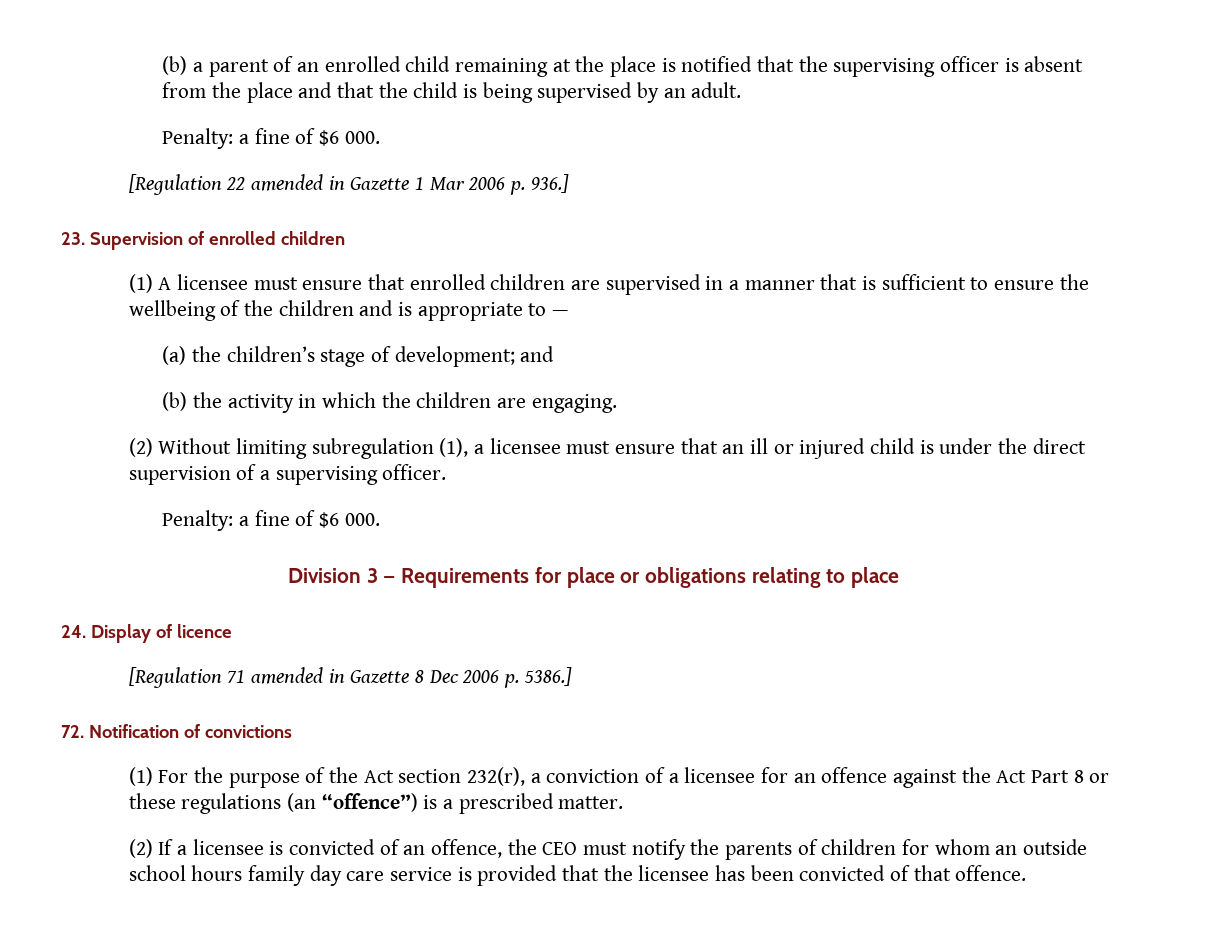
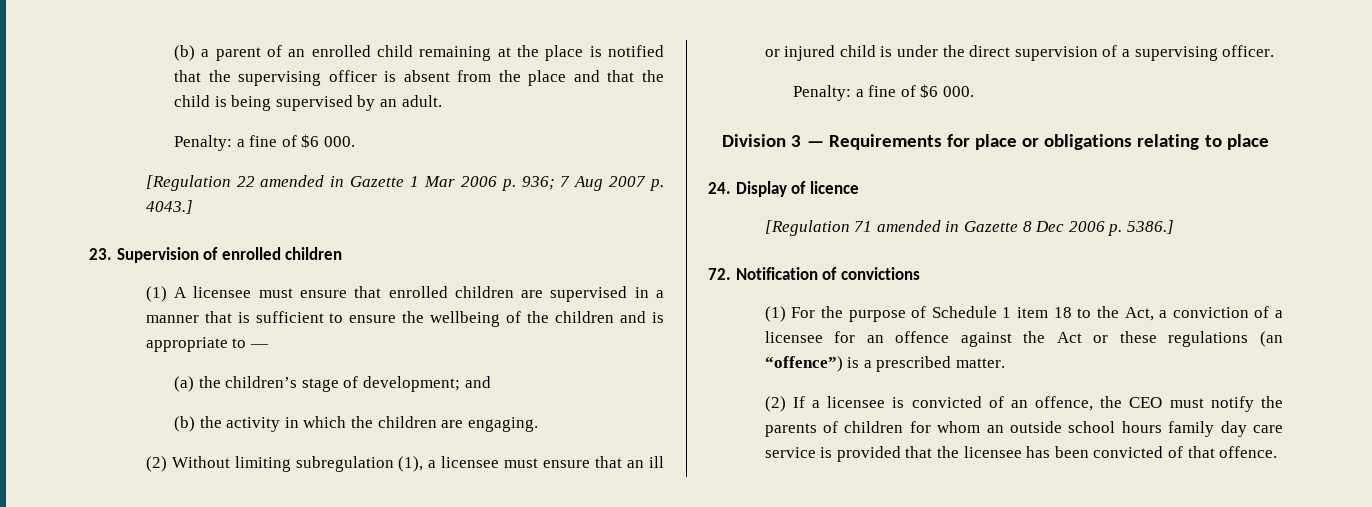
[530,174,569,193] 936.] -> [521,176,664,191] [145,200,193,214] 936; 7 Aug 2007 p. 4043.]
[328,767,525,786] the Act section 232(r), -> [931,306,1154,321] Schedule 1 item 18 to the Act,
[1030,770,1084,783] Part 8 -> (1082, 337) none

